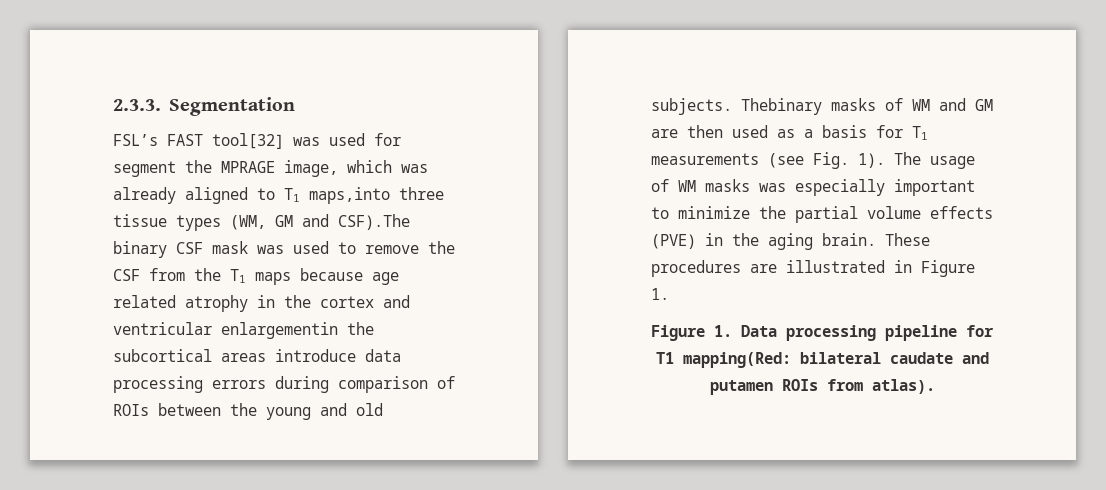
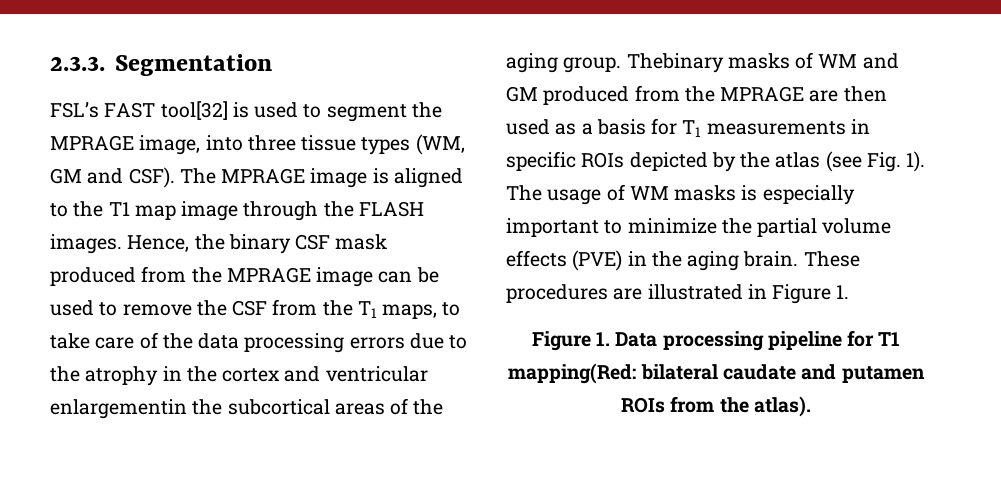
[293,133,401,146] was used for -> [232,102,322,118] is used to
[347,160,428,173] [113,187,390,204] which was already aligned to T1 maps,into -> [205,135,243,151] into
[338,214,410,230] [113,241,284,258] CSF).The binary CSF mask was -> [128,167,463,188] [50,201,424,221] [50,234,388,254] [50,266,439,287] CSF). The MPRAGE image is aligned to the T1 map image through the FLASH images. Hence, the binary CSF mask produced from the MPRAGE image can be
[255,268,399,285] [113,295,176,308] maps because age related -> [382,302,461,319] [50,332,468,353] [50,366,80,382] maps, to take care of the data processing errors due to the
[275,349,401,362] [113,376,455,393] [113,403,383,420] [651,98,732,115] introduce data processing errors during comparison of ROIs between the young and old subjects. -> [390,398,444,415] [506,53,622,73] of the aging group.
(993, 105) none -> [543,85,805,105] produced from the MPRAGE
(759, 159) none -> [850,119,870,134] [506,151,821,172] in specific ROIs depicted by the atlas
[759,183,786,192] was -> [741,185,758,201] is
(863, 385) none -> [719,397,749,413] the

